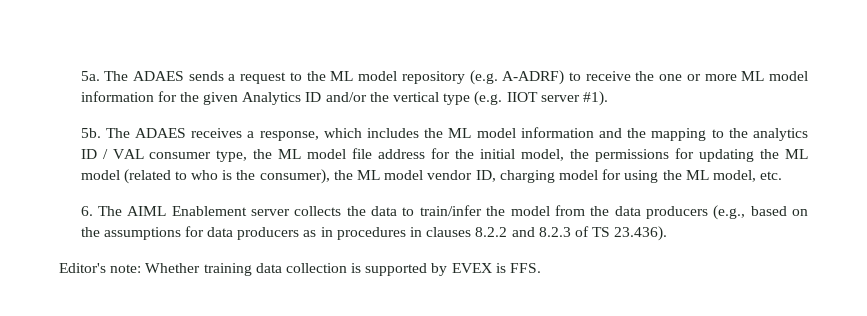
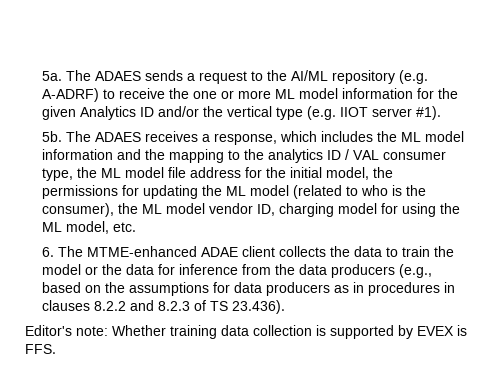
[330,71,398,81] ML model -> [291,70,329,81] AI/ML
[127,206,290,216] AIML Enablement server -> [87,246,276,257] MTME-enhanced ADAE client
[419,205,482,216] train/infer -> [402,246,431,257] train
(550, 211) none -> [85,264,239,275] or the data for inference

